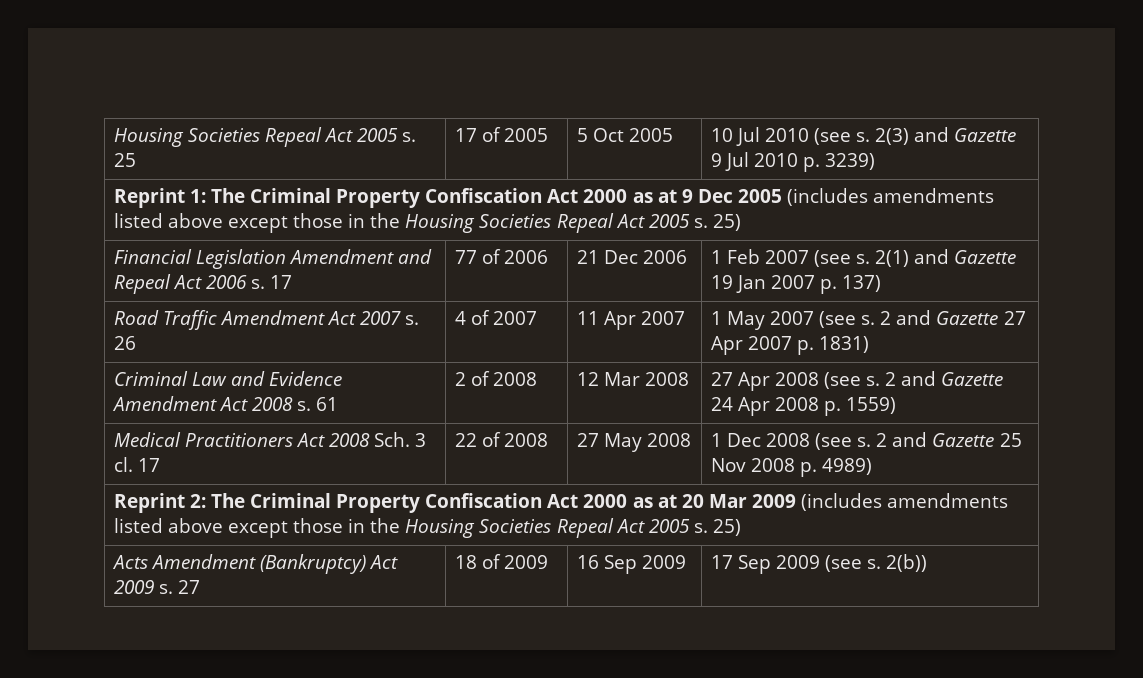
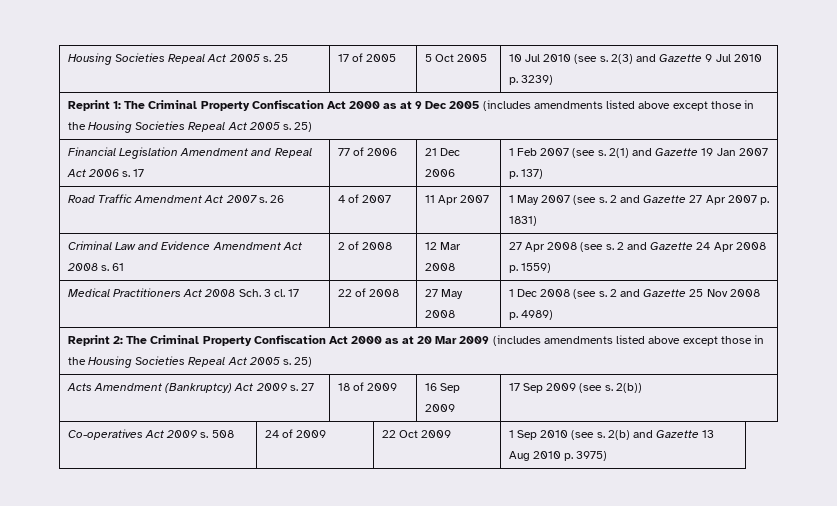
(928, 563) none -> [67,429,234,440] [264,429,327,438] [381,430,452,438] [508,430,715,440] [508,451,608,461] // Co-operatives Act 2009 s. 508 | 24 of 2009 | 22 Oct 2009 | 1 Sep 2010 (see s. 2(b) and Gazette 13 Aug 2010 p. 3975)

